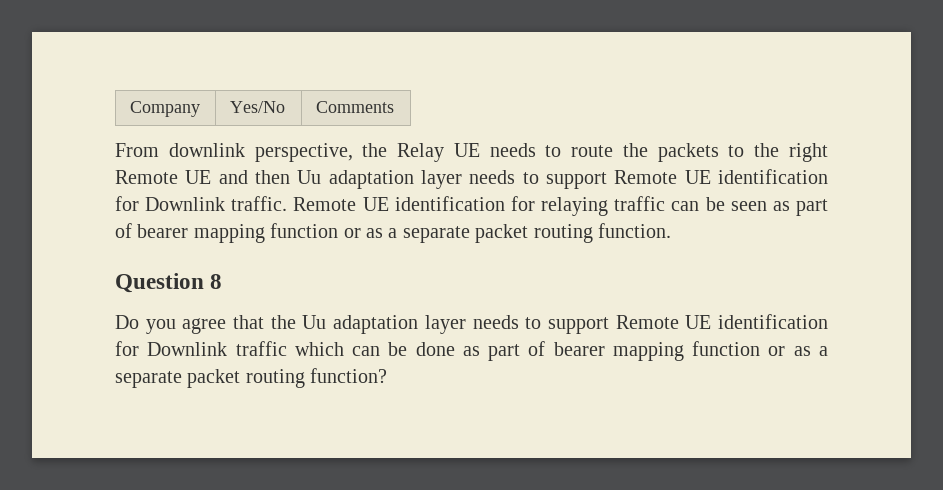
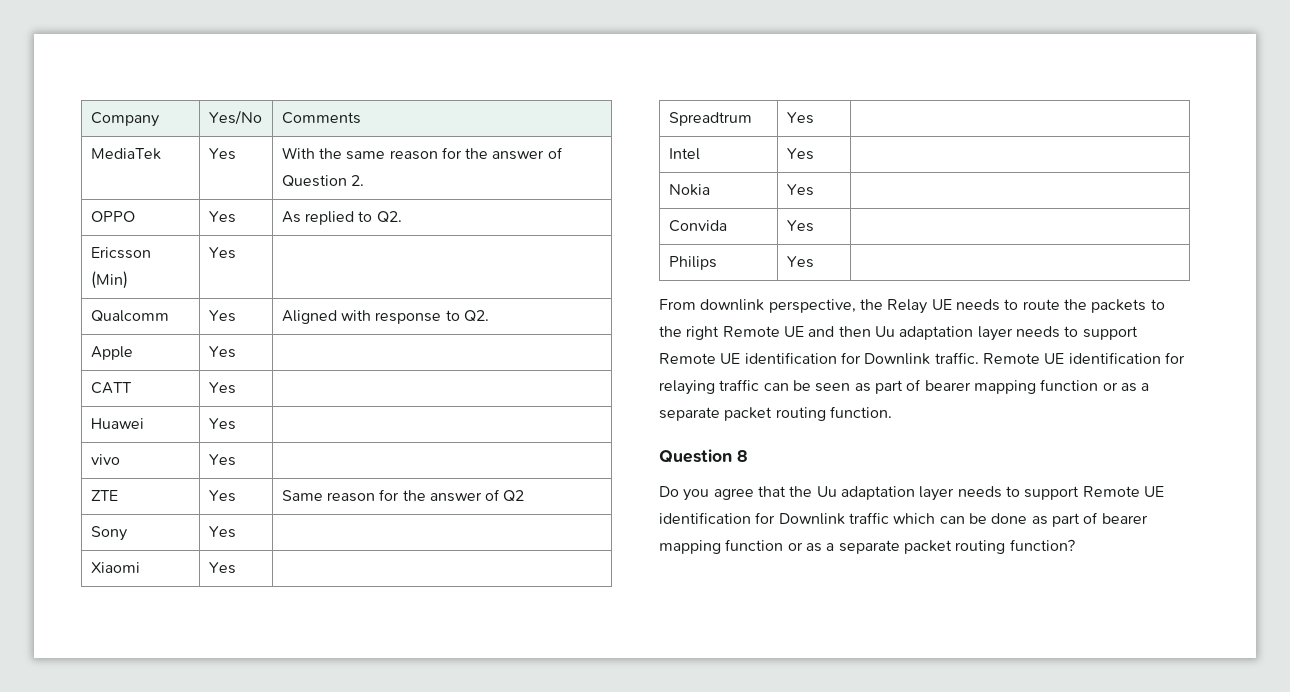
(394, 107) none -> [90,148,161,160] [208,148,236,160] [281,147,563,160] [281,175,364,187] [90,211,135,222] [208,211,236,223] [281,211,402,225] [90,247,151,259] [90,271,128,289] [208,247,236,259] [90,310,169,322] [208,310,236,322] [281,310,489,324] [90,346,133,360] [208,346,236,358] [90,382,132,394] [208,382,236,394] [90,418,144,429] [208,418,236,430] [90,454,120,465] [208,454,236,466] [90,490,118,501] [208,490,236,502] [281,489,525,502] [90,526,127,541] [208,526,236,538] [90,562,140,573] [208,562,236,574] [668,112,752,126] [786,112,814,124] [668,148,700,160] [786,148,814,160] [668,184,710,196] [786,184,814,196] [668,220,727,232] [786,220,814,232] [668,256,717,270] [786,256,814,268] // MediaTek | Yes | With the same reason for the answer of Question 2. // OPPO | Yes | As replied to Q2. // Ericsson (Min) | Yes | // Qualcomm | Yes | Aligned with response to Q2. // Apple | Yes | // CATT | Yes | // Huawei | Yes | // vivo | Yes | // ZTE | Yes | Same reason for the answer of Q2 // Sony | Yes | // Xiaomi | Yes | // Spreadtrum | Yes | // Intel | Yes | // Nokia | Yes | // Convida | Yes | // Philips | Yes |

